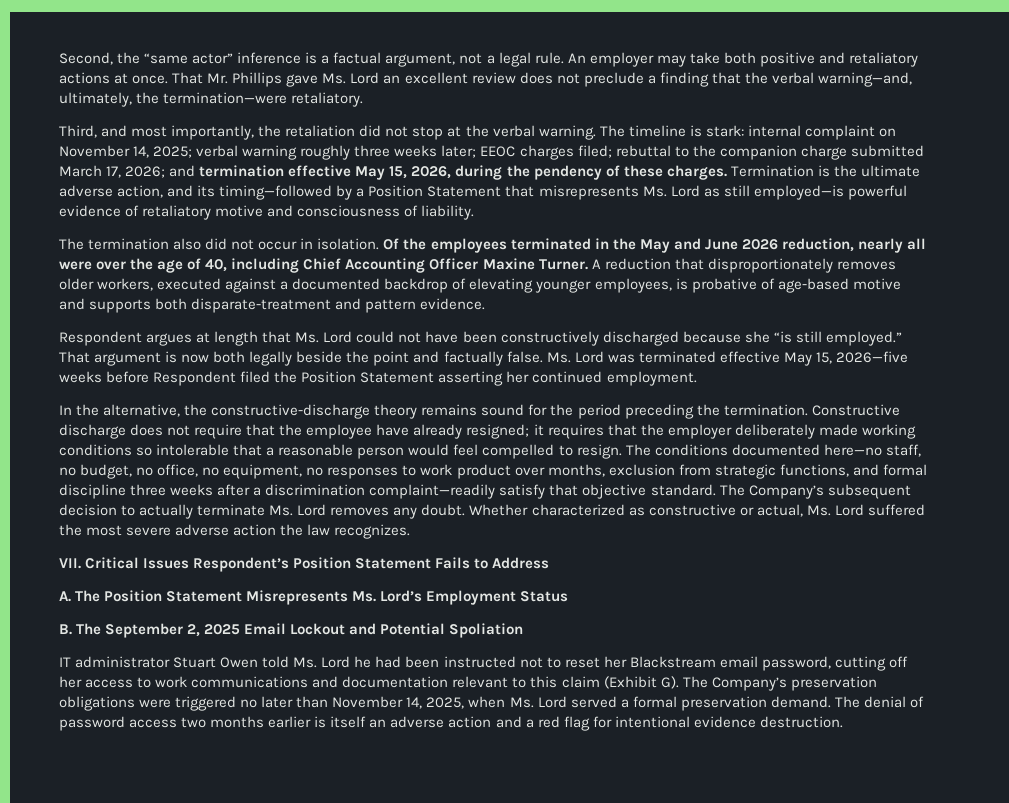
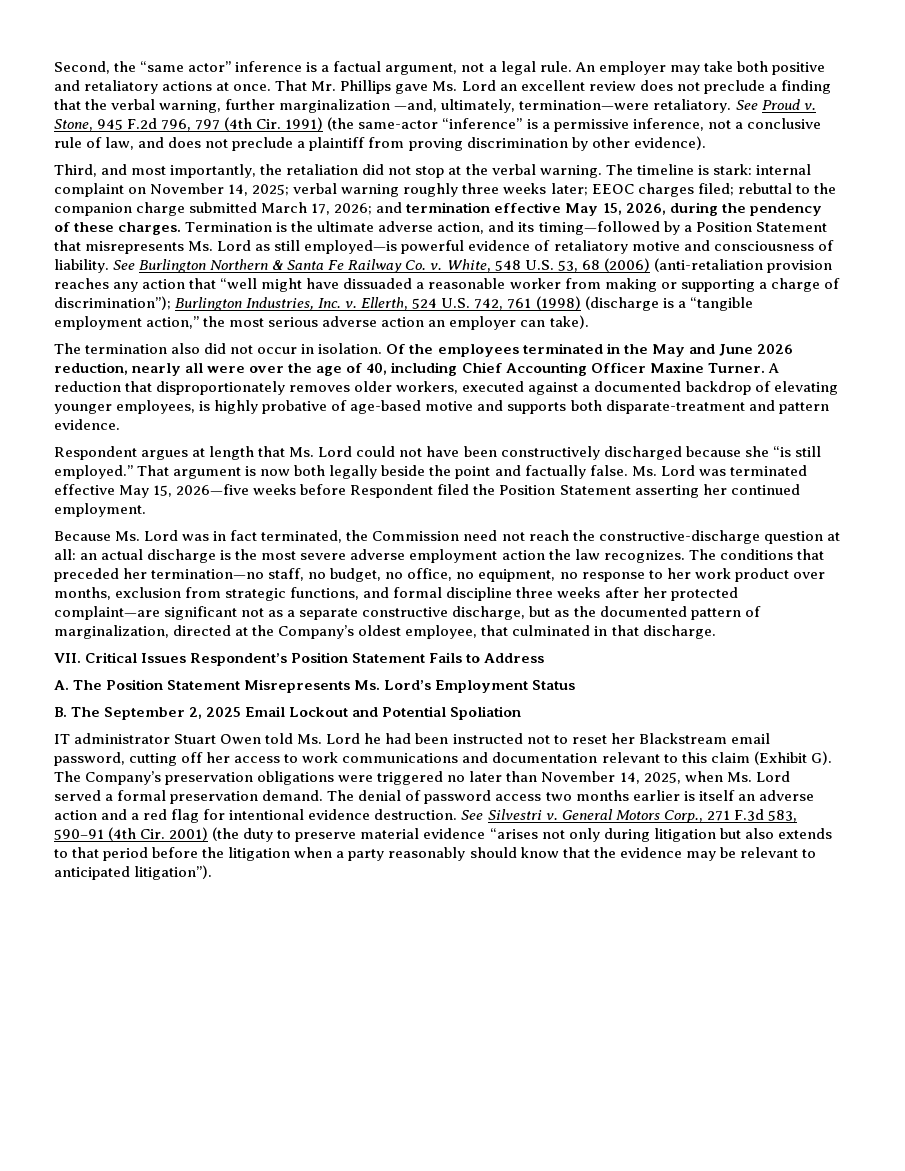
[817,72,912,87] [59,92,364,107] warning—and, ultimately, the termination—were retaliatory. -> [159,99,816,113] [54,117,821,132] [54,136,706,151] warning, further marginalization —and, ultimately, termination—were retaliatory. See Proud v. Stone, 945 F.2d 796, 797 (4th Cir. 1991) (the same-actor “inference” is a permissive inference, not a conclusive rule of law, and does not preclude a plaintiff from proving discrimination by other evidence).
(475, 212) none -> [113,258,832,273] [54,278,840,292] [54,296,753,311] [54,315,589,330] See Burlington Northern & Santa Fe Railway Co. v. White, 548 U.S. 53, 68 (2006) (anti-retaliation provision reaches any action that “well might have dissuaded a reasonable worker from making or supporting a charge of discrimination”); Burlington Industries, Inc. v. Ellerth, 524 U.S. 742, 761 (1998) (discharge is a “tangible employment action,” the most serious adverse action an employer can take).
(688, 284) none -> [214,400,259,414] highly
[59,404,900,419] [59,424,916,439] [59,444,882,459] In the alternative, the constructive-discharge theory remains sound for the period preceding the termination. Constructive discharge does not require that the employee have already resigned; it requires that the employer deliberately made working conditions so intolerable that a reasonable person would feel compelled to resign. The conditions documented here—no -> [54,530,840,544] [54,549,824,563] [54,568,265,582] Because Ms. Lord was in fact terminated, the Commission need not reach the constructive-discharge question at all: an actual discharge is the most severe adverse employment action the law recognizes. The conditions that preceded her termination—no
[327,465,417,479] responses to -> [581,568,691,582] response to her
[253,484,911,499] [59,504,925,519] [59,524,411,539] a discrimination complaint—readily satisfy that objective standard. The Company’s subsequent decision to actually terminate Ms. Lord removes any doubt. Whether characterized as constructive or actual, Ms. Lord suffered the most severe adverse action the law recognizes. -> [642,587,738,601] [54,606,761,620] [54,625,716,639] her protected complaint—are significant not as a separate constructive discharge, but as the documented pattern of marginalization, directed at the Company’s oldest employee, that culminated in that discharge.
(843, 722) none -> [461,809,797,823] [54,827,832,842] [54,847,816,861] [54,865,213,880] See Silvestri v. General Motors Corp., 271 F.3d 583, 590–91 (4th Cir. 2001) (the duty to preserve material evidence “arises not only during litigation but also extends to that period before the litigation when a party reasonably should know that the evidence may be relevant to anticipated litigation”).

